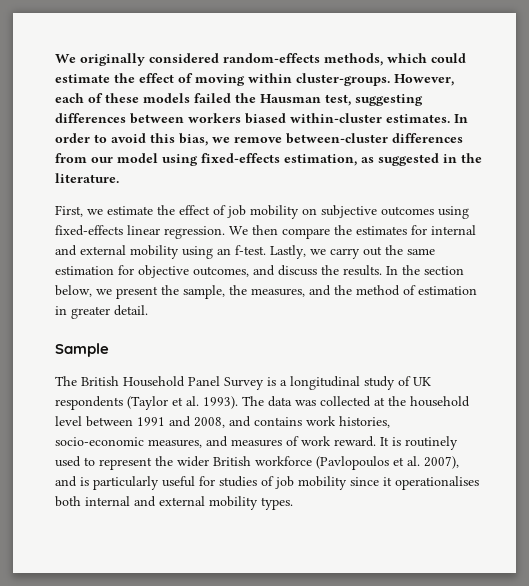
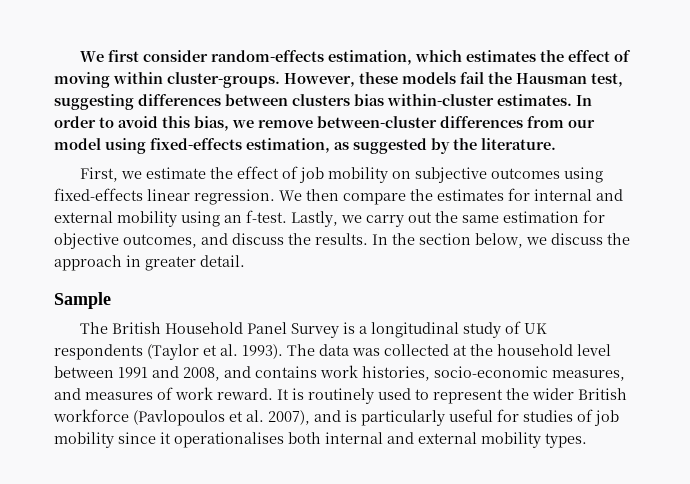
[55,53,466,66] [55,74,110,83] We originally considered random-effects methods, which could estimate -> [80,50,537,65] We first consider random-effects estimation, which estimates
[55,93,103,103] each of -> (355, 80) none
[194,93,231,103] failed -> [460,72,484,84] fail
[188,113,286,124] workers biased -> [292,94,384,106] clusters bias
[443,154,457,163] in -> [431,138,450,154] by
[116,285,477,299] present the sample, the measures, and the method of estimation -> [551,233,630,245] [54,255,122,271] discuss the approach

